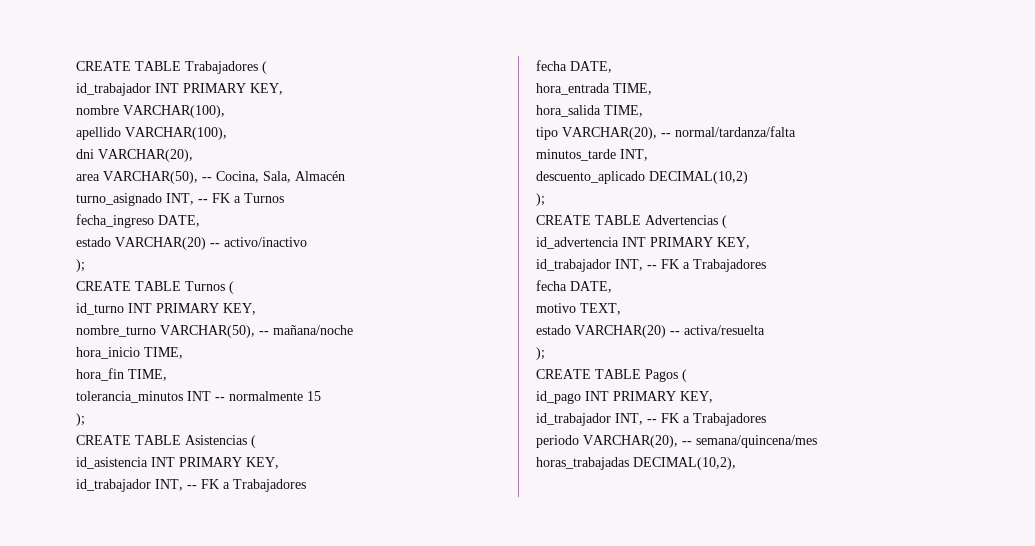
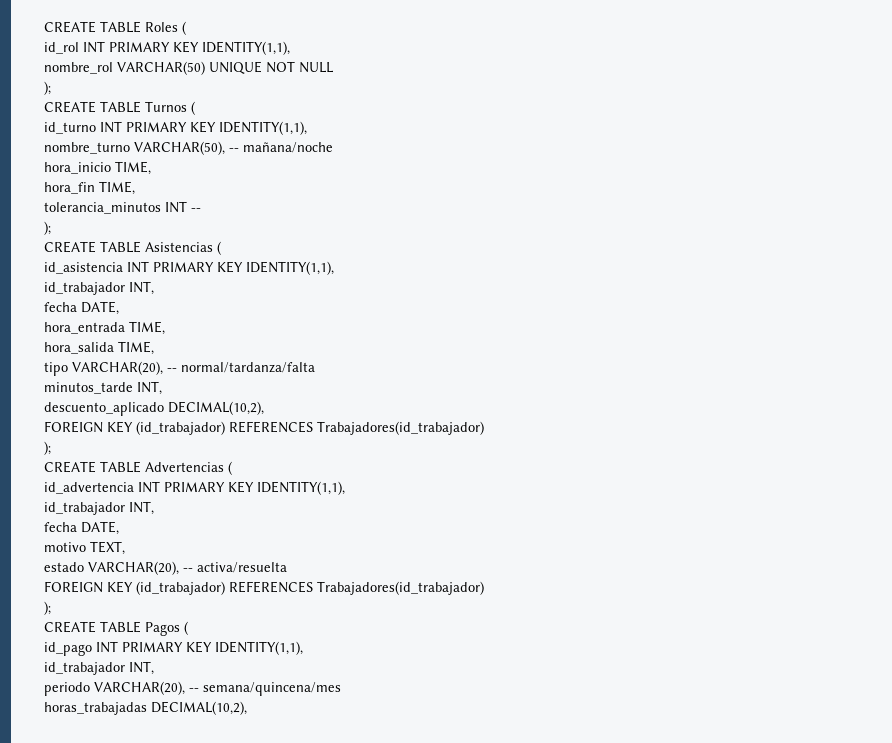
[76,61,267,74] [76,83,283,96] [76,105,225,118] [76,127,227,140] [76,149,193,162] [76,171,345,184] [76,193,284,206] [76,214,200,228] [76,237,307,250] CREATE TABLE Trabajadores ( // id_trabajador INT PRIMARY KEY, // nombre VARCHAR(100), // apellido VARCHAR(100), // dni VARCHAR(20), // area VARCHAR(50), -- Cocina, Sala, Almacén // turno_asignado INT, -- FK a Turnos // fecha_ingreso DATE, // estado VARCHAR(20) -- activo/inactivo -> [44,21,187,35] [44,41,290,55] [44,61,333,75] CREATE TABLE Roles ( // id_rol INT PRIMARY KEY IDENTITY(1,1), // nombre_rol VARCHAR(50) UNIQUE NOT NULL
[223,303,256,315] KEY, -> [190,121,307,135] KEY IDENTITY(1,1),
[229,391,321,401] normalmente 15 -> (201, 210) none
[246,457,279,469] [76,479,306,492] KEY, // id_trabajador INT, -- FK a Trabajadores -> [217,261,334,275] [44,281,154,295] KEY IDENTITY(1,1), // id_trabajador INT,
[649,171,748,184] DECIMAL(10,2) -> [168,401,264,415] [44,421,484,435] DECIMAL(10,2), // FOREIGN KEY (id_trabajador) REFERENCES Trabajadores(id_trabajador)
[717,237,750,249] [536,259,766,272] KEY, // id_trabajador INT, -- FK a Trabajadores -> [228,481,345,495] [44,501,154,515] KEY IDENTITY(1,1), // id_trabajador INT,
[575,325,666,338] VARCHAR(20) -> [88,561,179,575] VARCHAR(20),
(765, 330) none -> [44,581,484,595] // FOREIGN KEY (id_trabajador) REFERENCES Trabajadores(id_trabajador)
[680,391,713,403] [536,413,766,426] KEY, // id_trabajador INT, -- FK a Trabajadores -> [186,641,303,655] [44,661,154,675] KEY IDENTITY(1,1), // id_trabajador INT,

